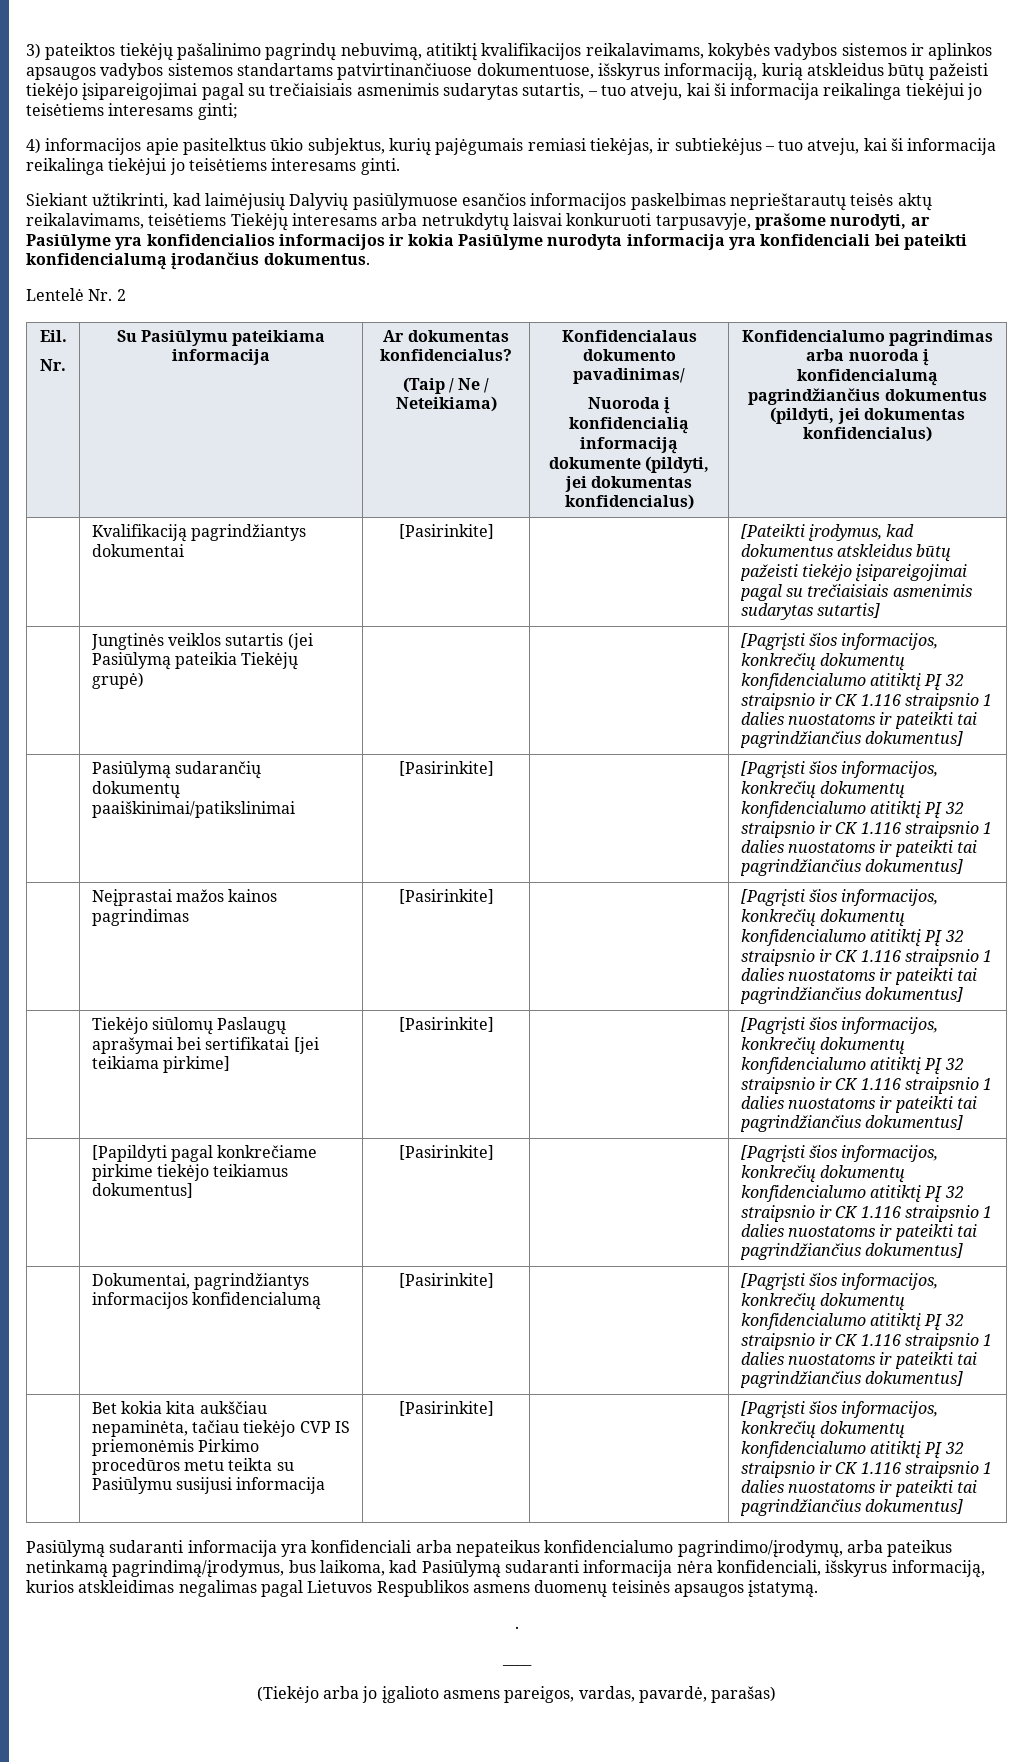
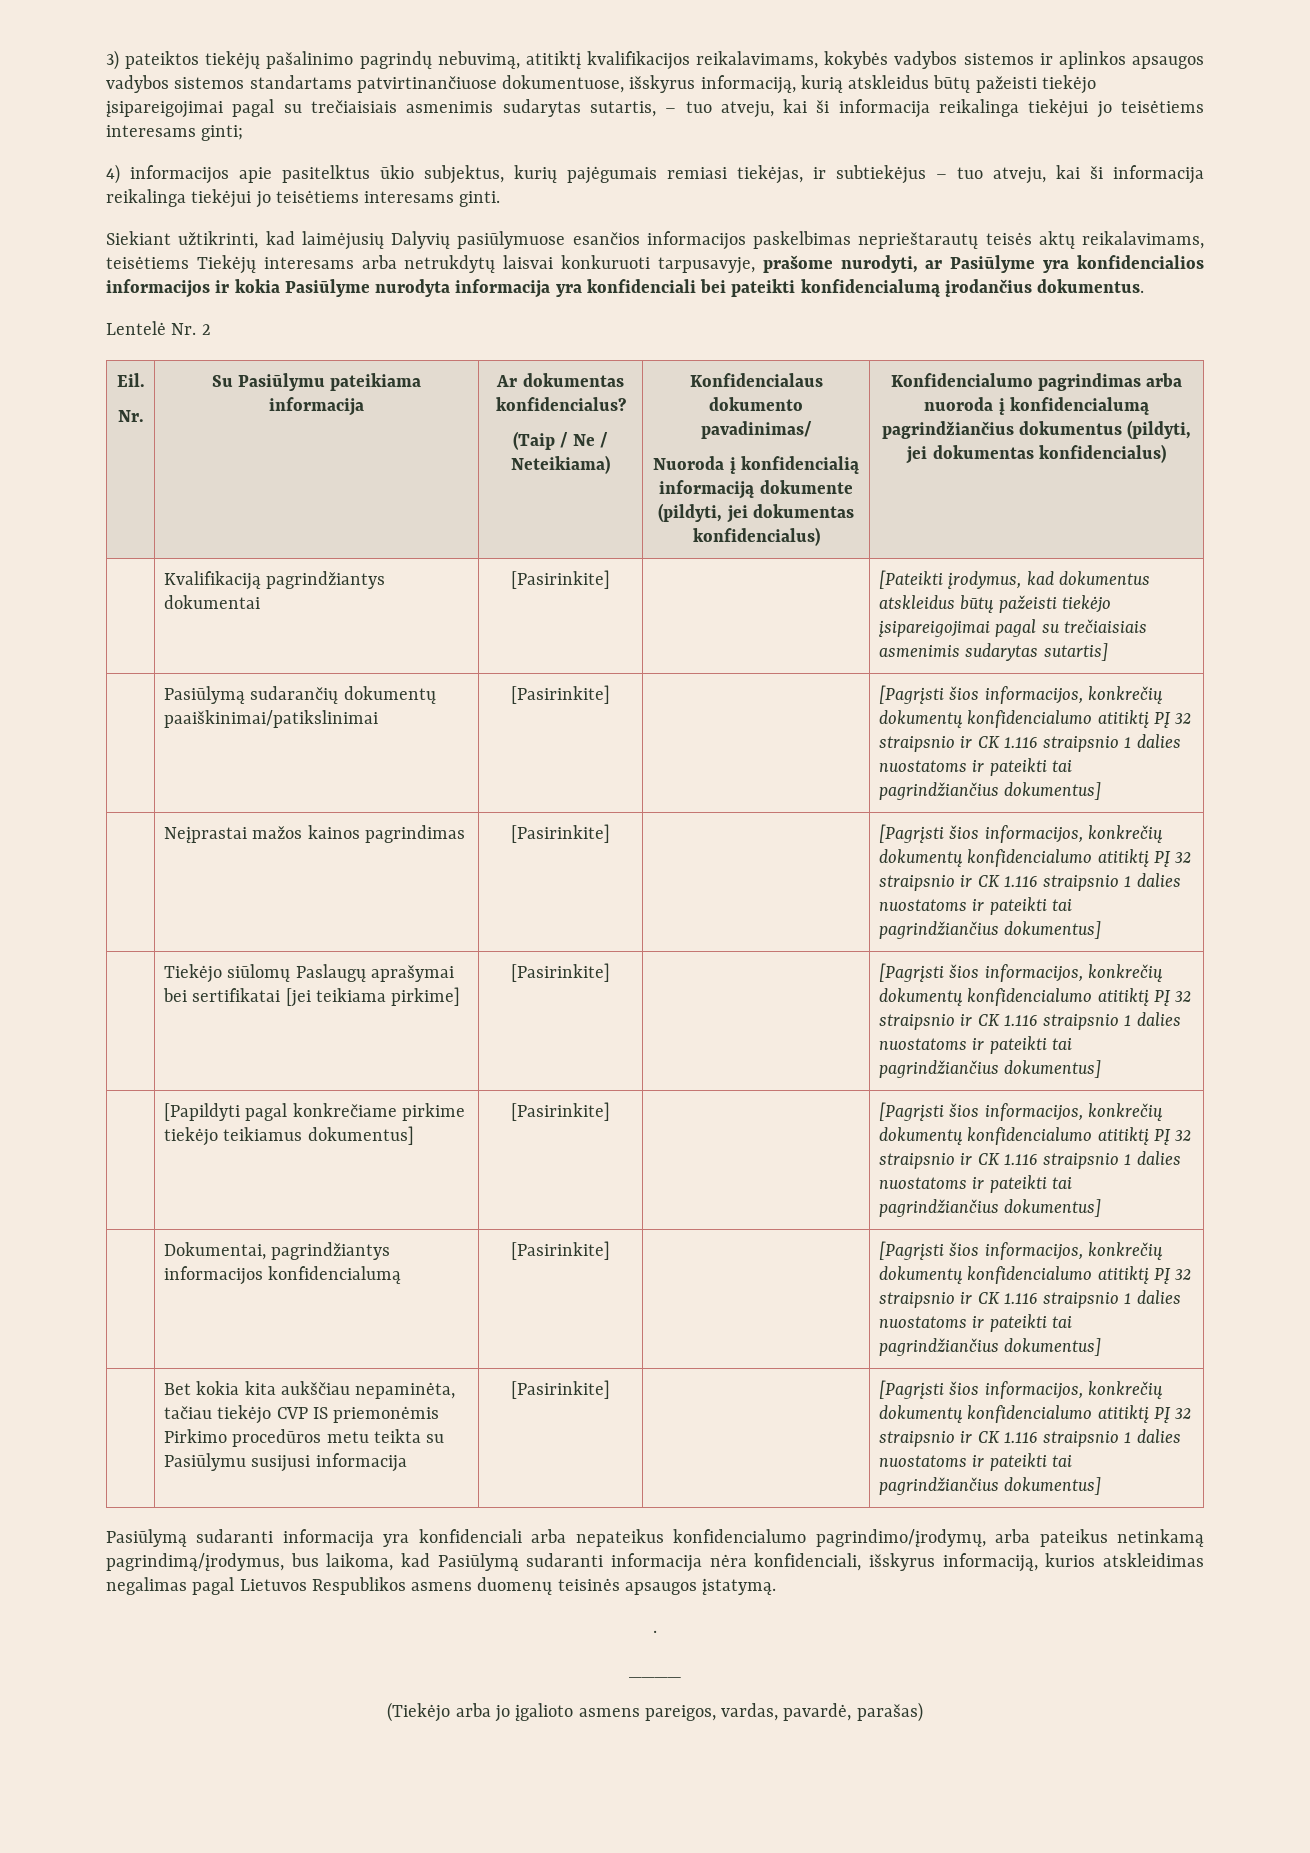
[90,633,313,650] [91,652,299,670] [91,672,144,689] [740,633,939,651] [740,653,906,671] [740,673,964,691] [740,693,993,710] [740,712,978,729] [739,731,964,748] // | Jungtinės veiklos sutartis (jei Pasiūlymą pateikia Tiekėjų grupė) | | | [Pagrįsti šios informacijos, konkrečių dokumentų konfidencialumo atitiktį PĮ 32 straipsnio ir CK 1.116 straipsnio 1 dalies nuostatoms ir pateikti tai pagrindžiančius dokumentus] -> (1108, 652) none

